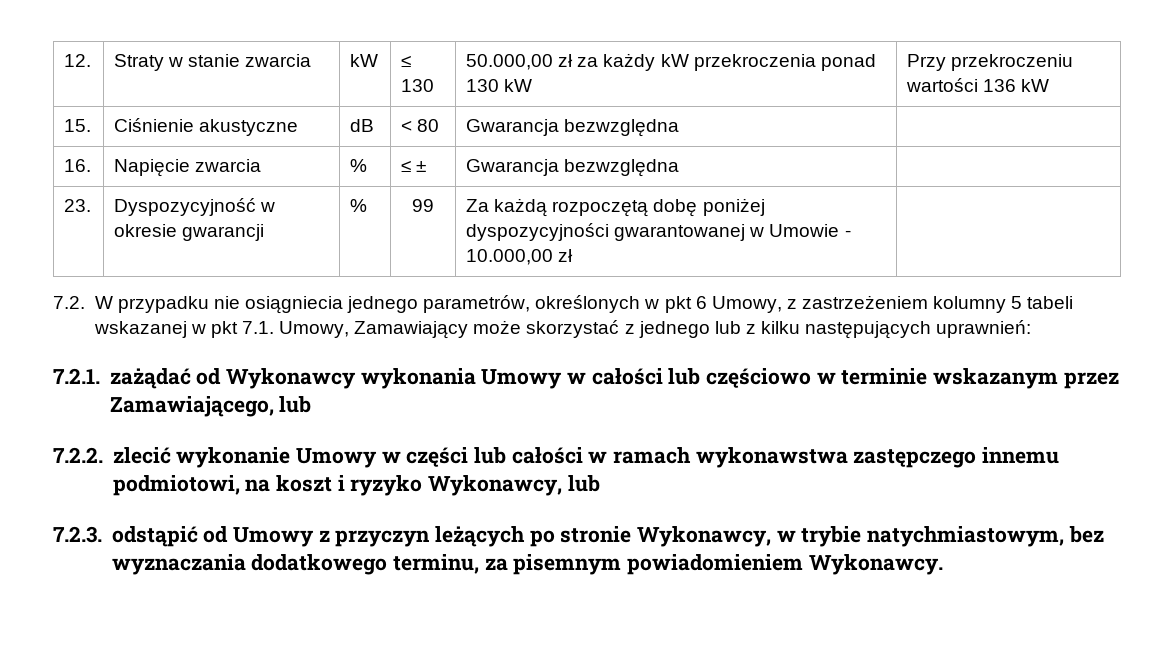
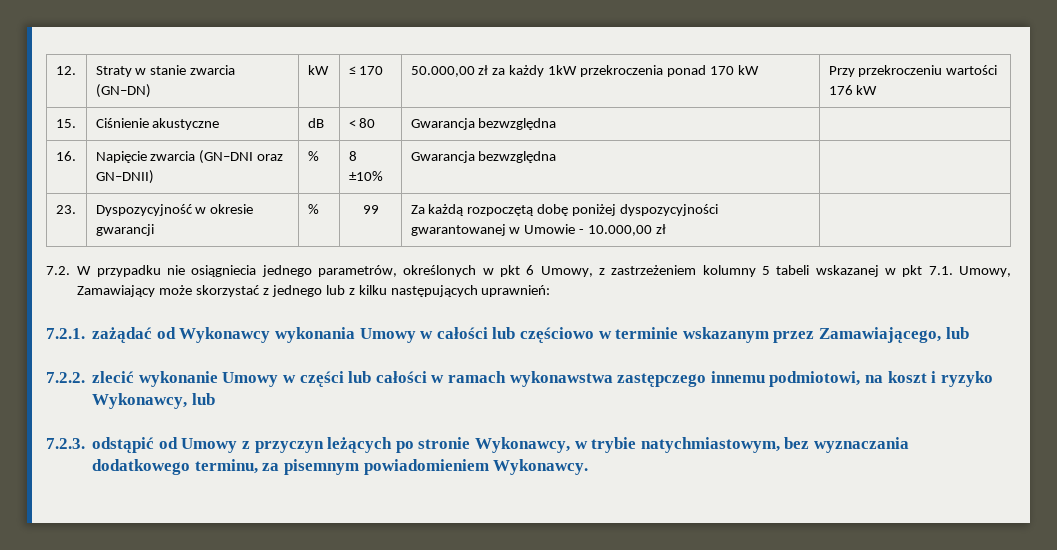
(312, 60) none -> [95,84,151,98] (GN–DN)
[401,79,435,92] 130 -> [359,66,384,75] 170
[660,54,689,67] kW -> [548,65,578,75] 1kW
[466,79,500,92] 130 -> [709,66,734,75] 170
[983,79,1017,92] 136 -> [828,85,853,95] 176
[350,159,368,172] [401,160,427,172] | % | ≤ ± -> [199,150,284,164] [95,170,154,184] [307,151,319,161] [348,151,357,161] [348,171,383,181] (GN–DNI oraz GN–DNII) | % | 8 ±10%

